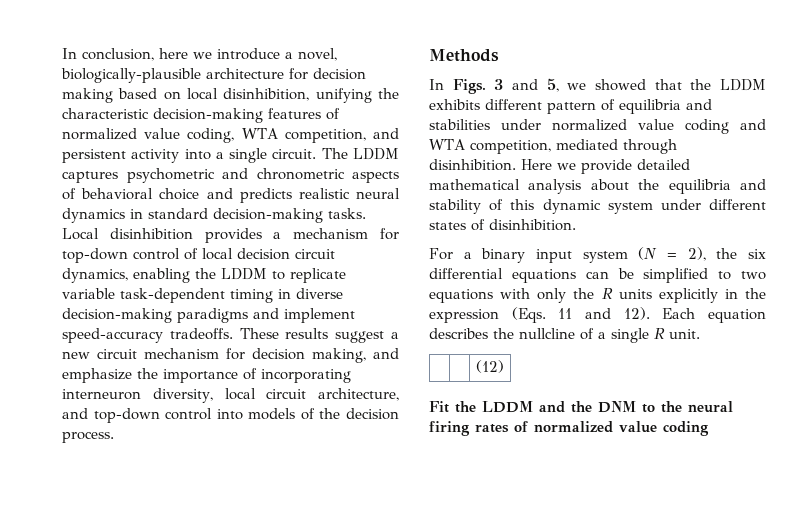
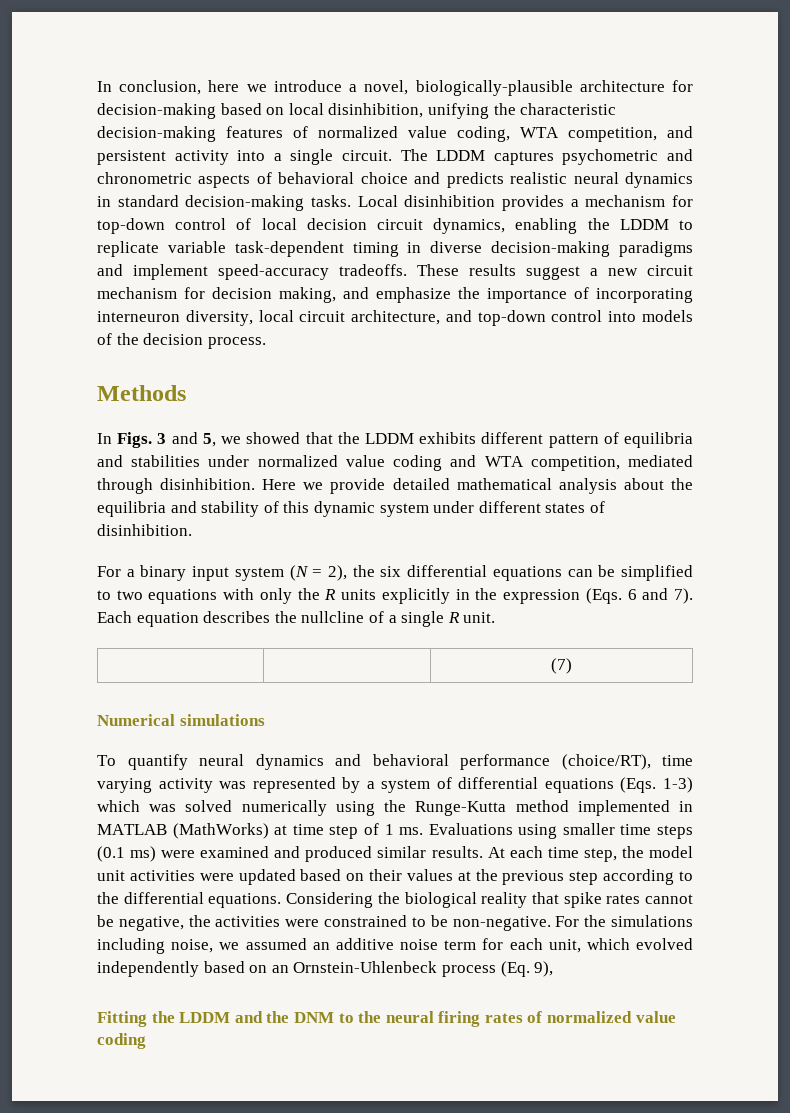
[313,68,366,80] [62,88,113,103] decision making -> [97,103,216,119] decision-making
[558,307,650,320] 11 and 12). -> [627,588,693,604] 6 and 7).
[476,360,504,373] [429,401,449,413] (12) // Fit -> [551,658,572,674] [97,714,265,726] [97,754,693,770] [97,777,693,793] [97,800,693,816] [97,823,693,839] [97,846,694,862] [97,869,693,885] [97,892,693,908] [97,915,693,931] [97,938,693,954] [97,961,554,977] [97,1011,147,1027] (7) // Numerical simulations // To quantify neural dynamics and behavioral performance (choice/RT), time varying activity was represented by a system of differential equations (Eqs. 1-3) which was solved numerically using the Runge-Kutta method implemented in MATLAB (MathWorks) at time step of 1 ms. Evaluations using smaller time steps (0.1 ms) were examined and produced similar results. At each time step, the model unit activities were updated based on their values at the previous step according to the differential equations. Considering the biological reality that spike rates cannot be negative, the activities were constrained to be non-negative. For the simulations including noise, we assumed an additive noise term for each unit, which evolved independently based on an Ornstein-Uhlenbeck process (Eq. 9), // Fitting

